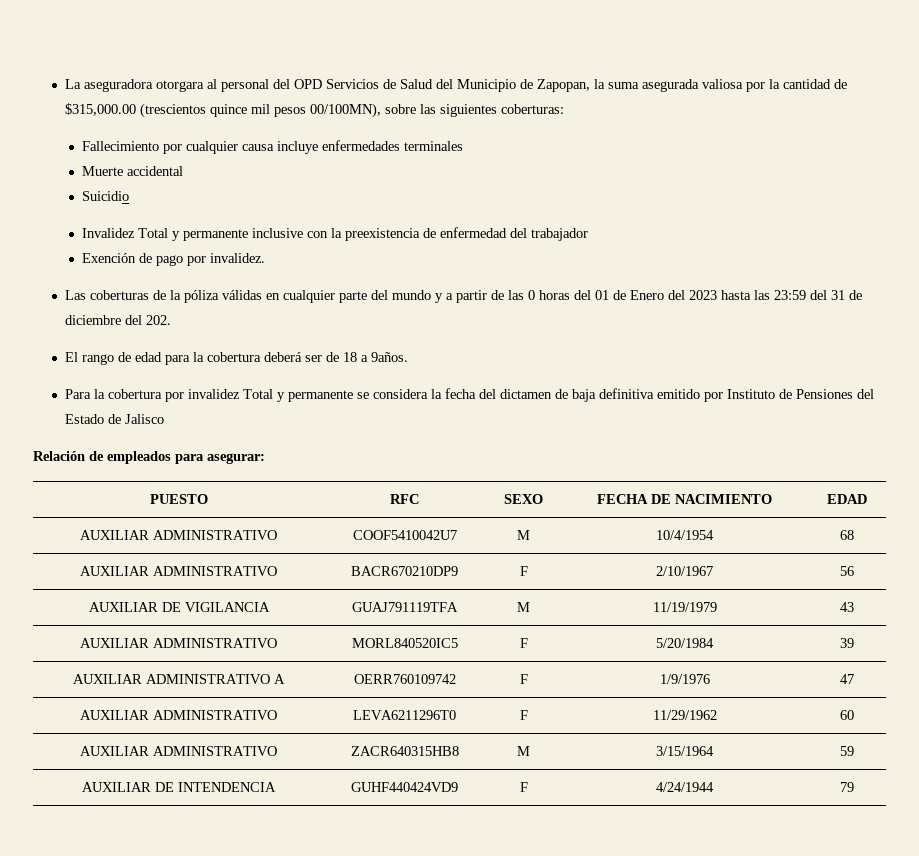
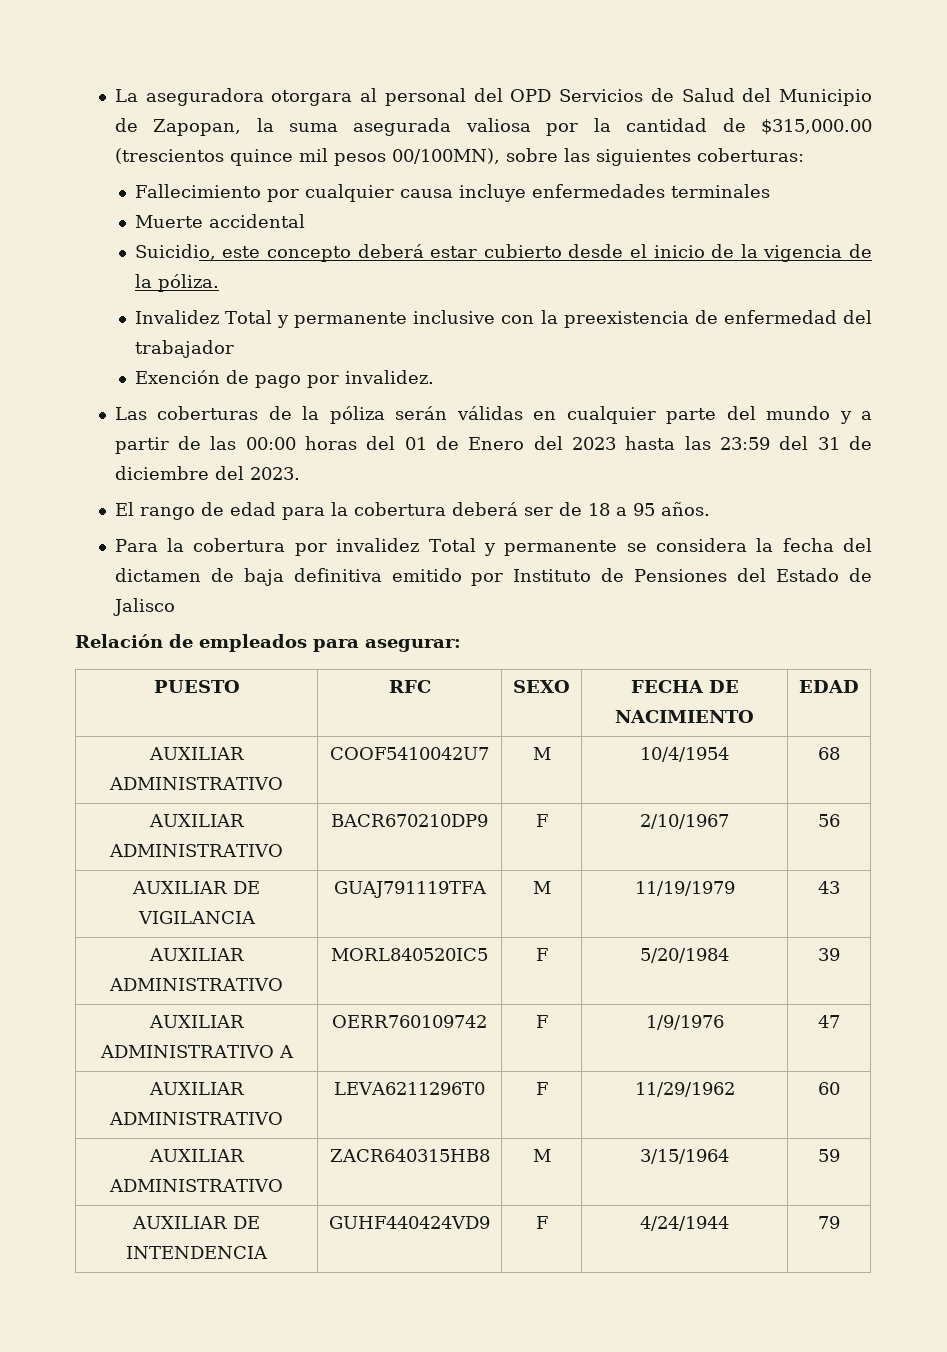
[81,191,129,201] Suicidio -> [134,244,873,262] [134,274,219,292] Suicidio, este concepto deberá estar cubierto desde el inicio de la vigencia de la póliza.
(220, 296) none -> [395,406,448,420] serán
[528,290,536,300] 0 -> [245,437,296,450] 00:00
[146,315,172,325] 202. -> [249,467,300,480] 2023.
[371,352,409,362] 9años. -> [632,502,710,516] 95 años.

